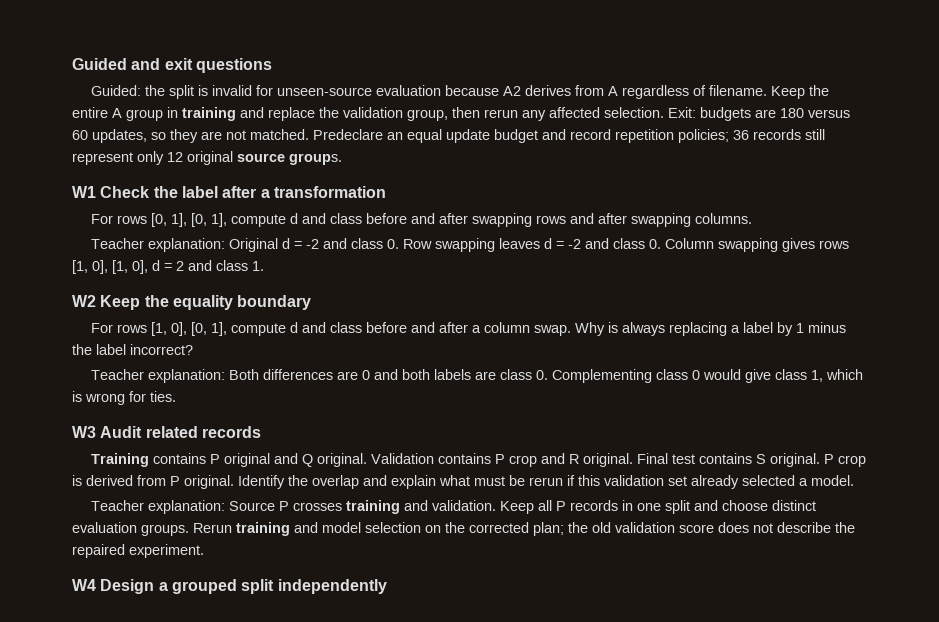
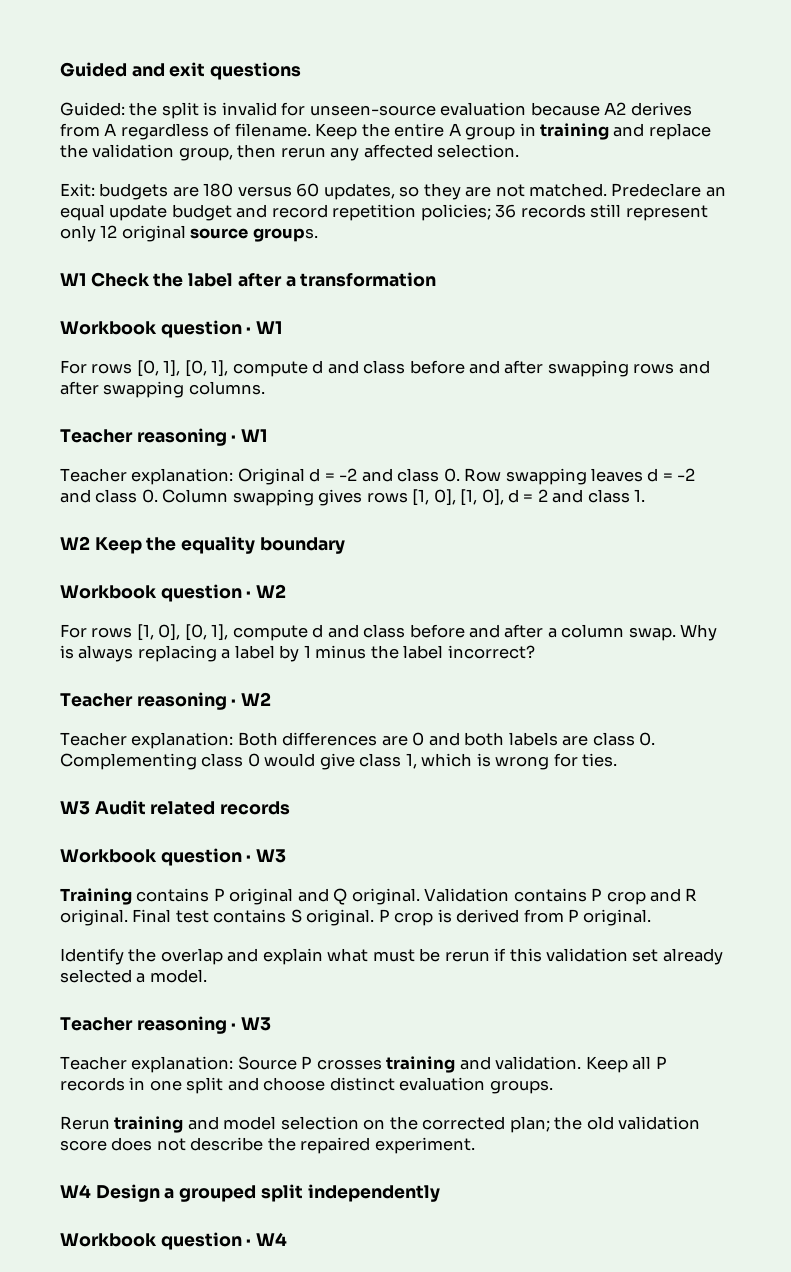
(664, 112) none -> (520, 151) //
(386, 192) none -> [60,320,283,338] // Workbook question · W1
(752, 218) none -> [60,428,268,446] // Teacher reasoning · W1
(312, 302) none -> [60,584,287,602] // Workbook question · W2
(193, 349) none -> [60,692,272,710] // Teacher reasoning · W2
(261, 432) none -> [60,848,287,866] // Workbook question · W3
(234, 482) none -> (652, 917) //
(854, 480) none -> [60,1016,272,1034] // Teacher reasoning · W3
(189, 530) none -> (553, 1087) //
(387, 586) none -> [60,1232,288,1250] // Workbook question · W4

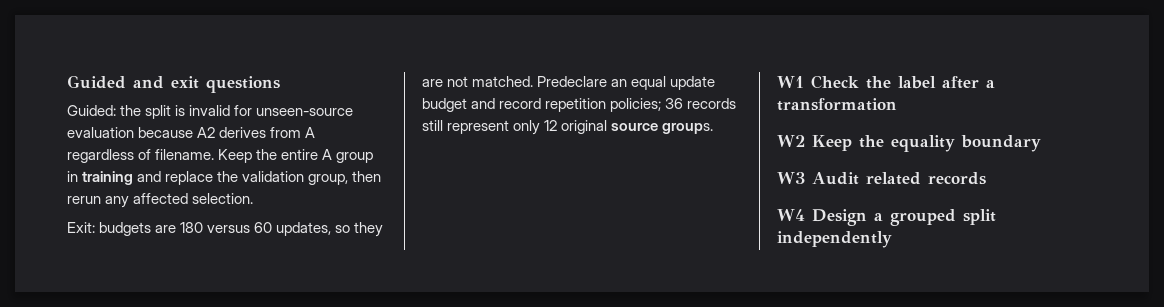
[60,320,283,338] [60,360,710,377] [60,381,265,398] [60,428,268,446] [60,468,696,485] [60,489,646,506] // Workbook question · W1 // For rows [0, 1], [0, 1], compute d and class before and after swapping rows and after swapping columns. // Teacher reasoning · W1 // Teacher explanation: Original d = -2 and class 0. Row swapping leaves d = -2 and class 0. Column swapping gives rows [1, 0], [1, 0], d = 2 and class 1. -> (897, 104) none
[60,584,287,602] [60,624,718,641] [60,645,535,662] [60,692,272,710] [60,732,656,749] [60,753,618,770] [60,800,291,815] [60,848,287,866] [60,888,698,905] [60,909,652,926] [60,948,723,965] [60,969,207,983] [60,1016,272,1034] [60,1056,667,1073] [60,1077,553,1094] [60,1116,701,1133] [60,1137,475,1154] Workbook question · W2 // For rows [1, 0], [0, 1], compute d and class before and after a column swap. Why is always replacing a label by 1 minus the label incorrect? // Teacher reasoning · W2 // Teacher explanation: Both differences are 0 and both labels are class 0. Complementing class 0 would give class 1, which is wrong for ties. // W3 Audit related records // Workbook question · W3 // Training contains P original and Q original. Validation contains P crop and R original. Final test contains S original. P crop is derived from P original. // Identify the overlap and explain what must be rerun if this validation set already selected a model. // Teacher reasoning · W3 // Teacher explanation: Source P crosses training and validation. Keep all P records in one split and choose distinct evaluation groups. // Rerun training and model selection on the corrected plan; the old validation score does not describe the repaired experiment. -> [777,172,986,185] W3 Audit related records
[60,1232,288,1250] // Workbook question · W4 -> (892, 239) none

